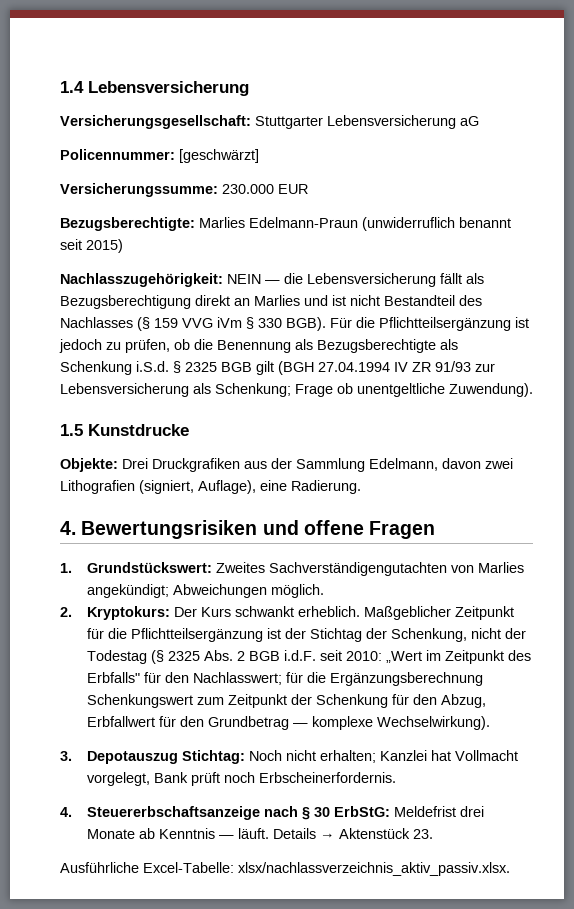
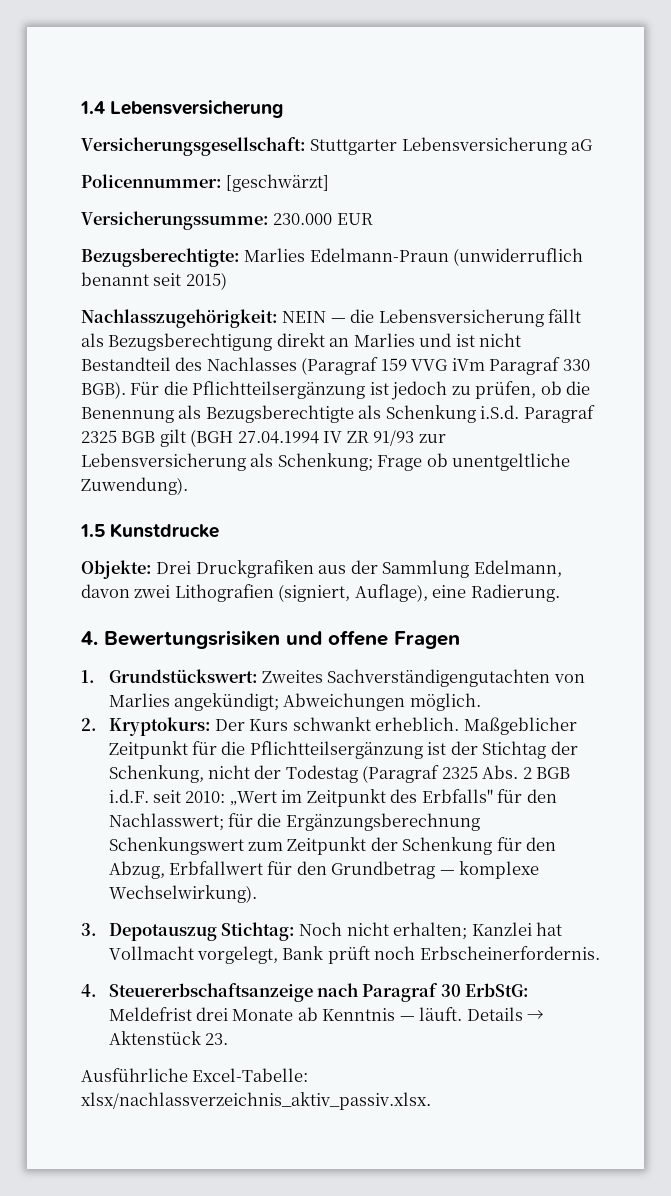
[137,317,150,331] (§ -> [301,357,379,375] (Paragraf
[246,317,254,329] § -> [489,357,561,375] Paragraf
[173,361,181,373] § -> [523,405,595,423] Paragraf
[150,650,164,664] (§ -> [362,765,440,783] (Paragraf
[301,807,310,820] § -> [362,983,439,1002] Paragraf

